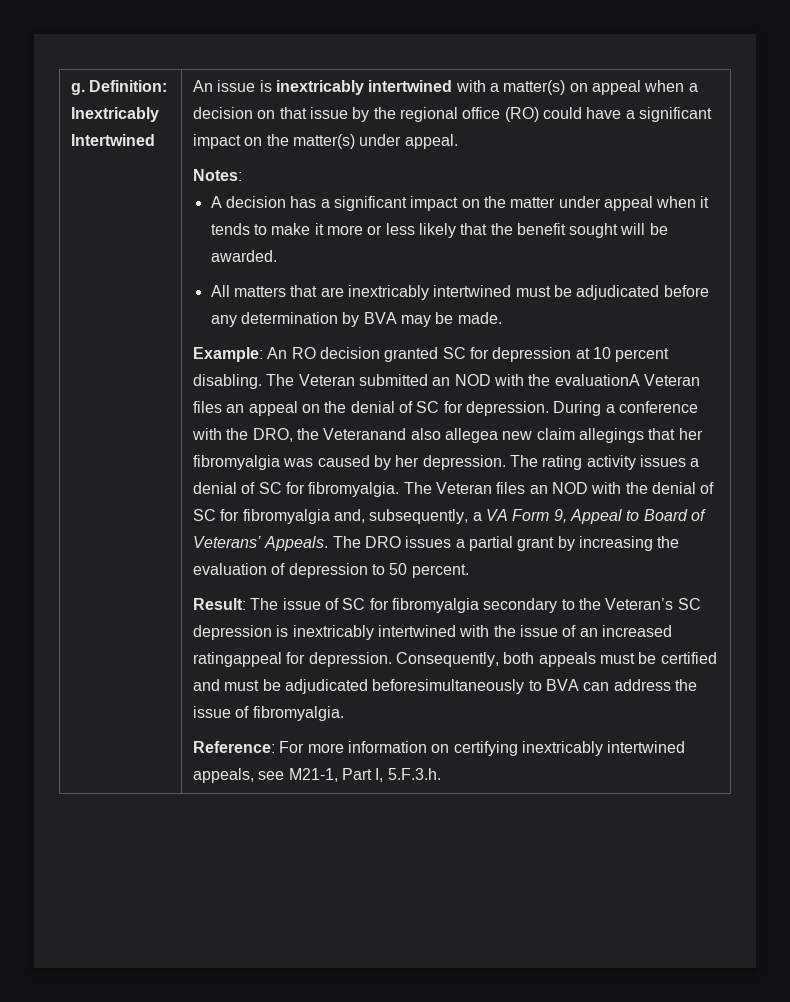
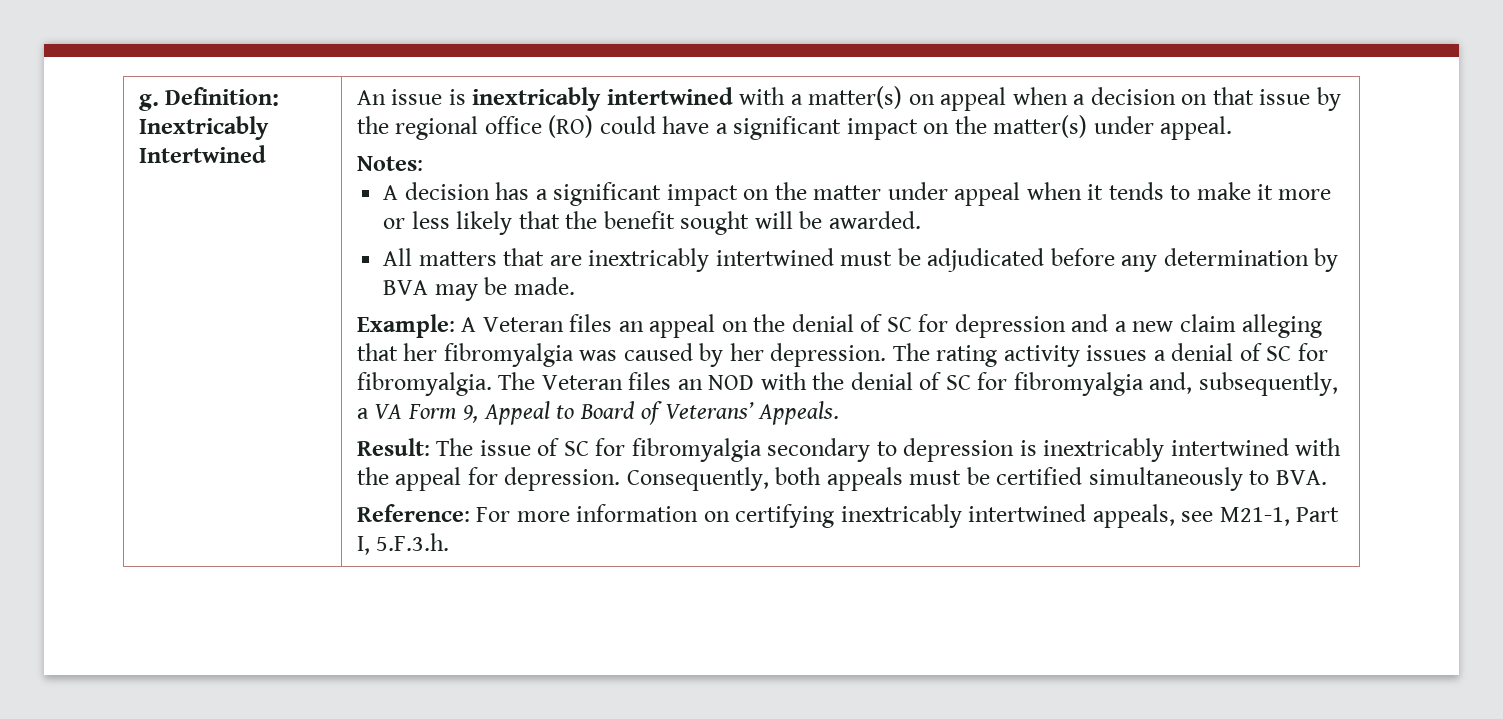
[267,347,670,362] [193,374,640,389] An RO decision granted SC for depression at 10 percent disabling. The Veteran submitted an NOD with the evaluationA -> [461,317,477,332] A
[465,401,698,416] [192,428,498,443] depression. During a conference with the DRO, the Veteranand also allegea -> [954,314,1127,338] depression and a
[578,428,644,443] allegings -> [1242,314,1323,338] alleging
[332,536,680,551] [193,563,469,578] The DRO issues a partial grant by increasing the evaluation of depression to 50 percent. -> (840, 413) none
[578,598,701,610] the Veteran’s SC -> (897, 448) none
[519,625,672,637] [193,652,283,667] issue of an increased ratingappeal -> [395,467,462,491] appeal
[193,679,697,694] [193,706,344,721] and must be adjudicated beforesimultaneously to BVA can address the issue of fibromyalgia. -> [1088,467,1327,491] simultaneously to BVA.

